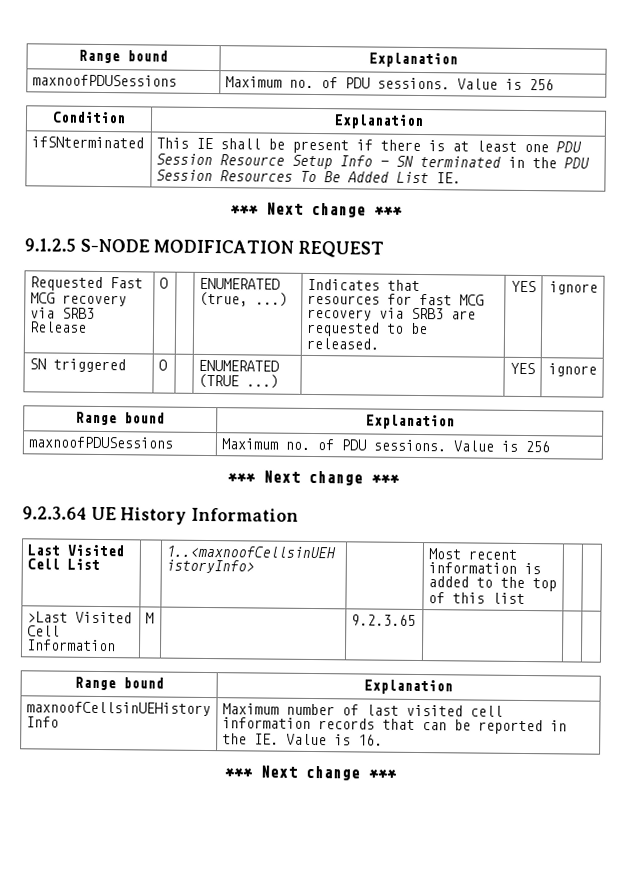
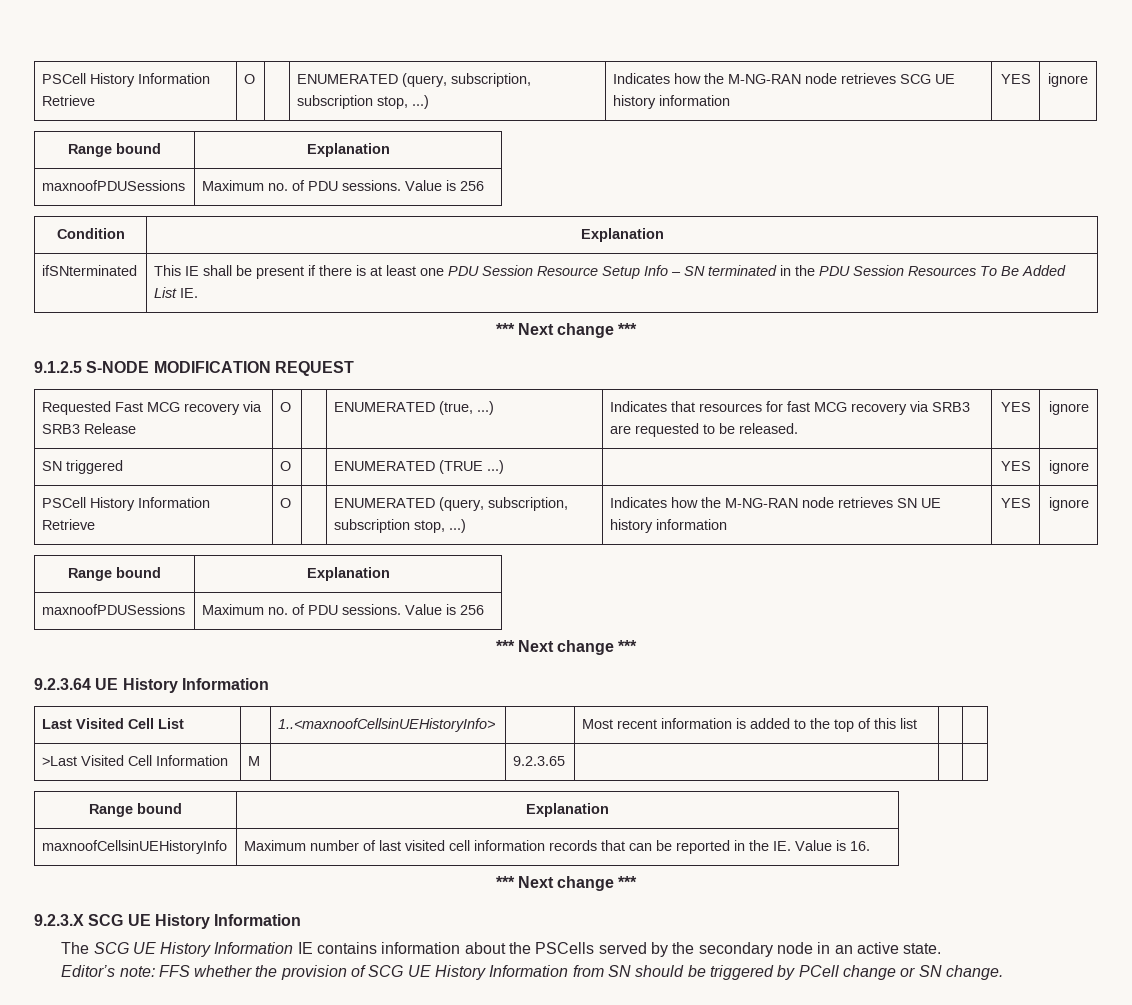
(79, 56) none -> [42,73,211,87] [42,95,96,106] [244,74,256,84] [297,73,532,87] [297,95,430,109] [613,73,956,84] [613,95,731,109] [1000,74,1031,84] [1048,73,1088,87] PSCell History Information Retrieve | O | | ENUMERATED (query, subscription, subscription stop, ...) | Indicates how the M-NG-RAN node retrieves SCG UE history information | YES | ignore //
(597, 370) none -> [42,497,211,511] [42,519,96,530] [280,498,292,508] [334,497,569,511] [334,519,467,533] [610,497,942,508] [610,519,728,533] [1000,498,1031,508] [1048,497,1089,511] // PSCell History Information Retrieve | O | | ENUMERATED (query, subscription, subscription stop, ...) | Indicates how the M-NG-RAN node retrieves SN UE history information | YES | ignore
(397, 773) none -> [34,914,302,929] [61,942,942,957] [61,965,1003,980] // 9.2.3.X SCG UE History Information // The SCG UE History Information IE contains information about the PSCells served by the secondary node in an active state. // Editor’s note: FFS whether the provision of SCG UE History Information from SN should be triggered by PCell change or SN change.

